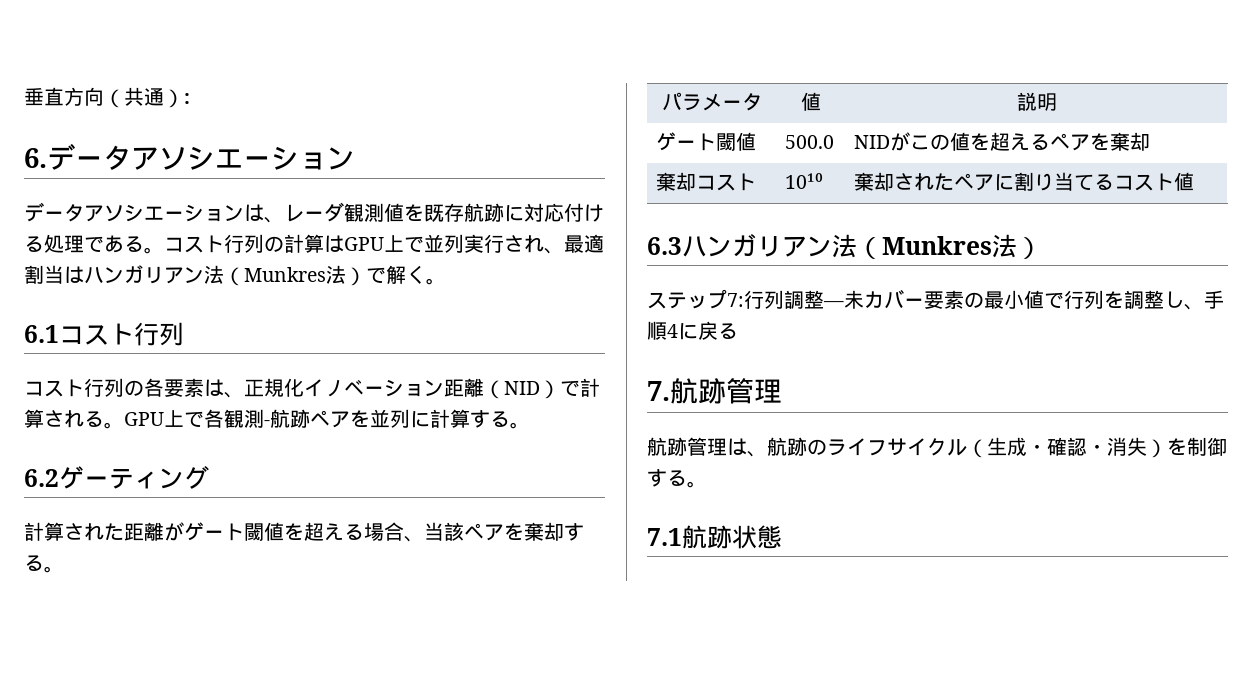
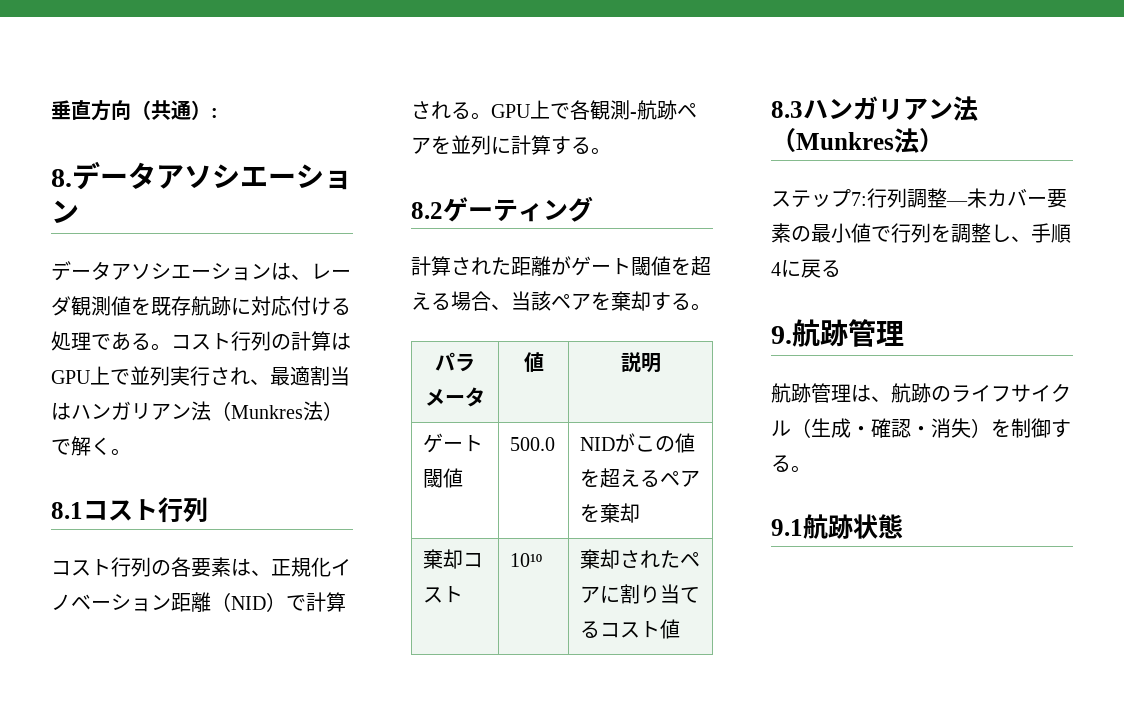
[24,148,47,168] 6. -> [51,169,72,187] 8.
[24,325,59,343] 6.1 -> [51,502,83,519] 8.1
[24,469,59,487] 6.2 -> [411,202,443,219] 8.2
[647,237,682,255] 6.3 -> [771,101,803,118] 8.3
[647,381,670,401] 7. -> [771,326,792,344] 9.
[647,528,682,546] 7.1 -> [771,519,803,536] 9.1

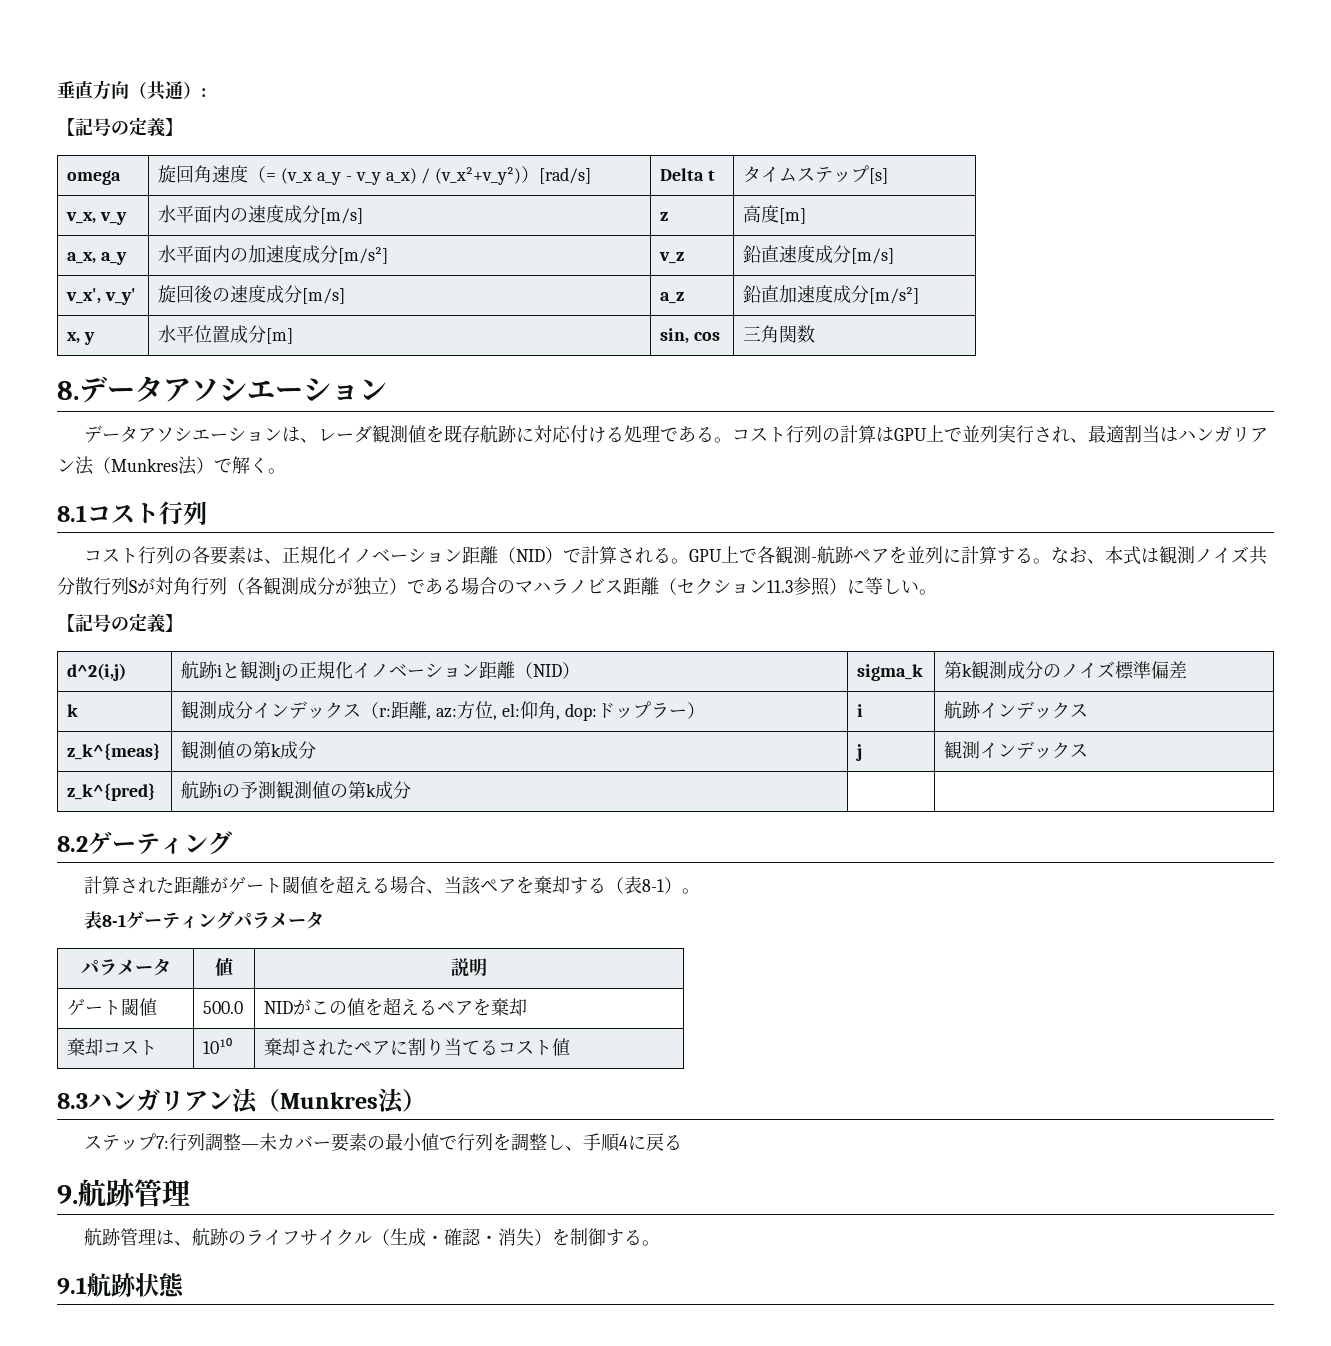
(218, 113) none -> [57,117,183,137] [67,170,122,185] [158,165,592,185] [660,168,716,181] [743,165,889,184] [66,212,128,225] [158,205,364,224] [660,212,669,221] [743,205,807,224] [67,252,128,265] [158,245,389,264] [659,252,685,264] [743,245,895,264] [66,288,137,305] [158,285,346,304] [660,292,685,304] [743,285,920,304] [67,332,96,345] [158,325,294,344] [660,328,721,344] [743,325,816,343] // 【記号の定義】 // omega | 旋回角速度（= (v_x a_y - v_y a_x) / (v_x²+v_y²)）[rad/s] | Delta t | タイムステップ[s] // v_x, v_y | 水平面内の速度成分[m/s] | z | 高度[m] // a_x, a_y | 水平面内の加速度成分[m/s²] | v_z | 鉛直速度成分[m/s] // v_x', v_y' | 旋回後の速度成分[m/s] | a_z | 鉛直加速度成分[m/s²] // x, y | 水平位置成分[m] | sin, cos | 三角関数
(611, 151) none -> [1050,546,1267,565] [57,577,937,596] [57,613,183,633] [67,663,127,681] [181,661,581,681] [857,664,924,681] [944,661,1188,679] [67,704,79,717] [181,701,705,721] [857,704,864,717] [944,701,1089,719] [67,743,161,761] [181,741,317,759] [856,744,863,761] [944,741,1089,759] [67,783,156,801] [181,781,412,799] なお、本式は観測ノイズ共分散行列Sが対角行列（各観測成分が独立）である場合のマハラノビス距離（セクション11.3参照）に等しい。 // 【記号の定義】 // d^2(i,j) | 航跡iと観測jの正規化イノベーション距離（NID） | sigma_k | 第k観測成分のノイズ標準偏差 // k | 観測成分インデックス（r:距離, az:方位, el:仰角, dop:ドップラー） | i | 航跡インデックス // z_k^{meas} | 観測値の第k成分 | j | 観測インデックス // z_k^{pred} | 航跡iの予測観測値の第k成分 | |
[691,303,711,311] 。 -> [605,876,700,894] [83,911,324,929] （表8-1）。 // 表8-1ゲーティングパラメータ

